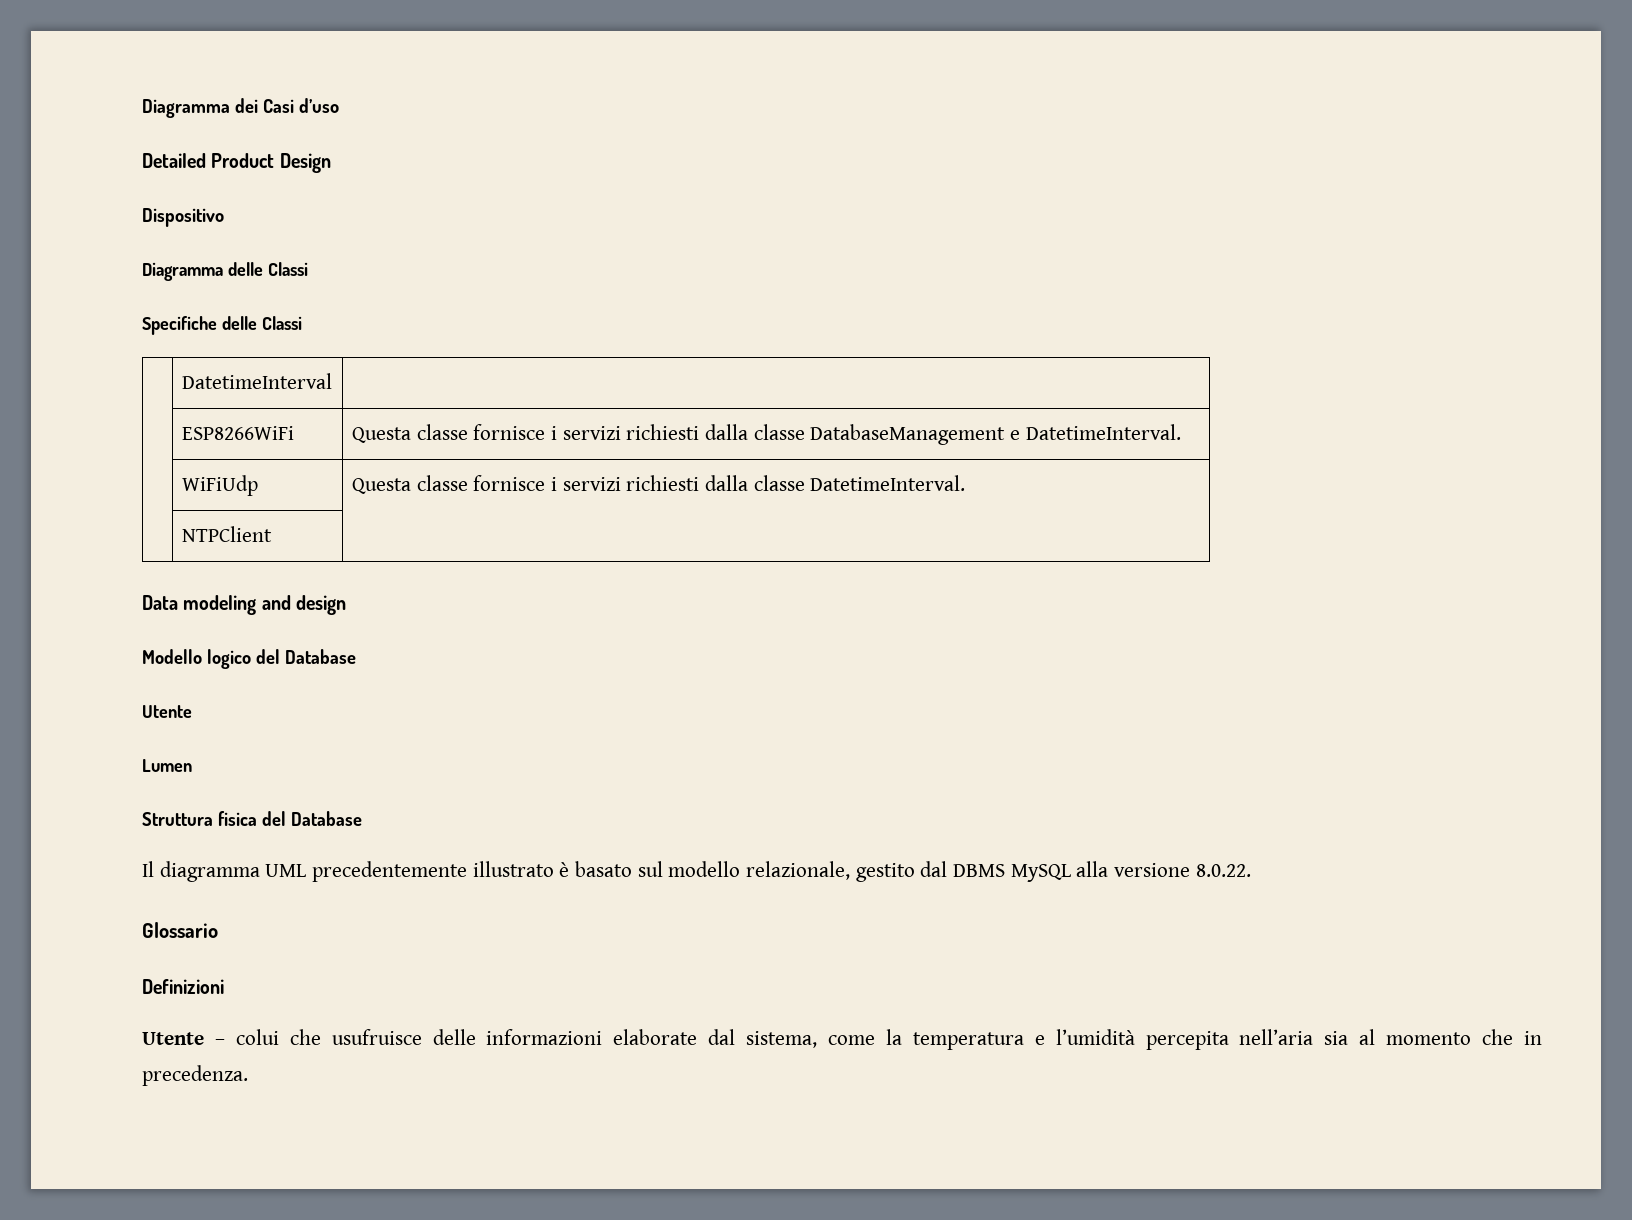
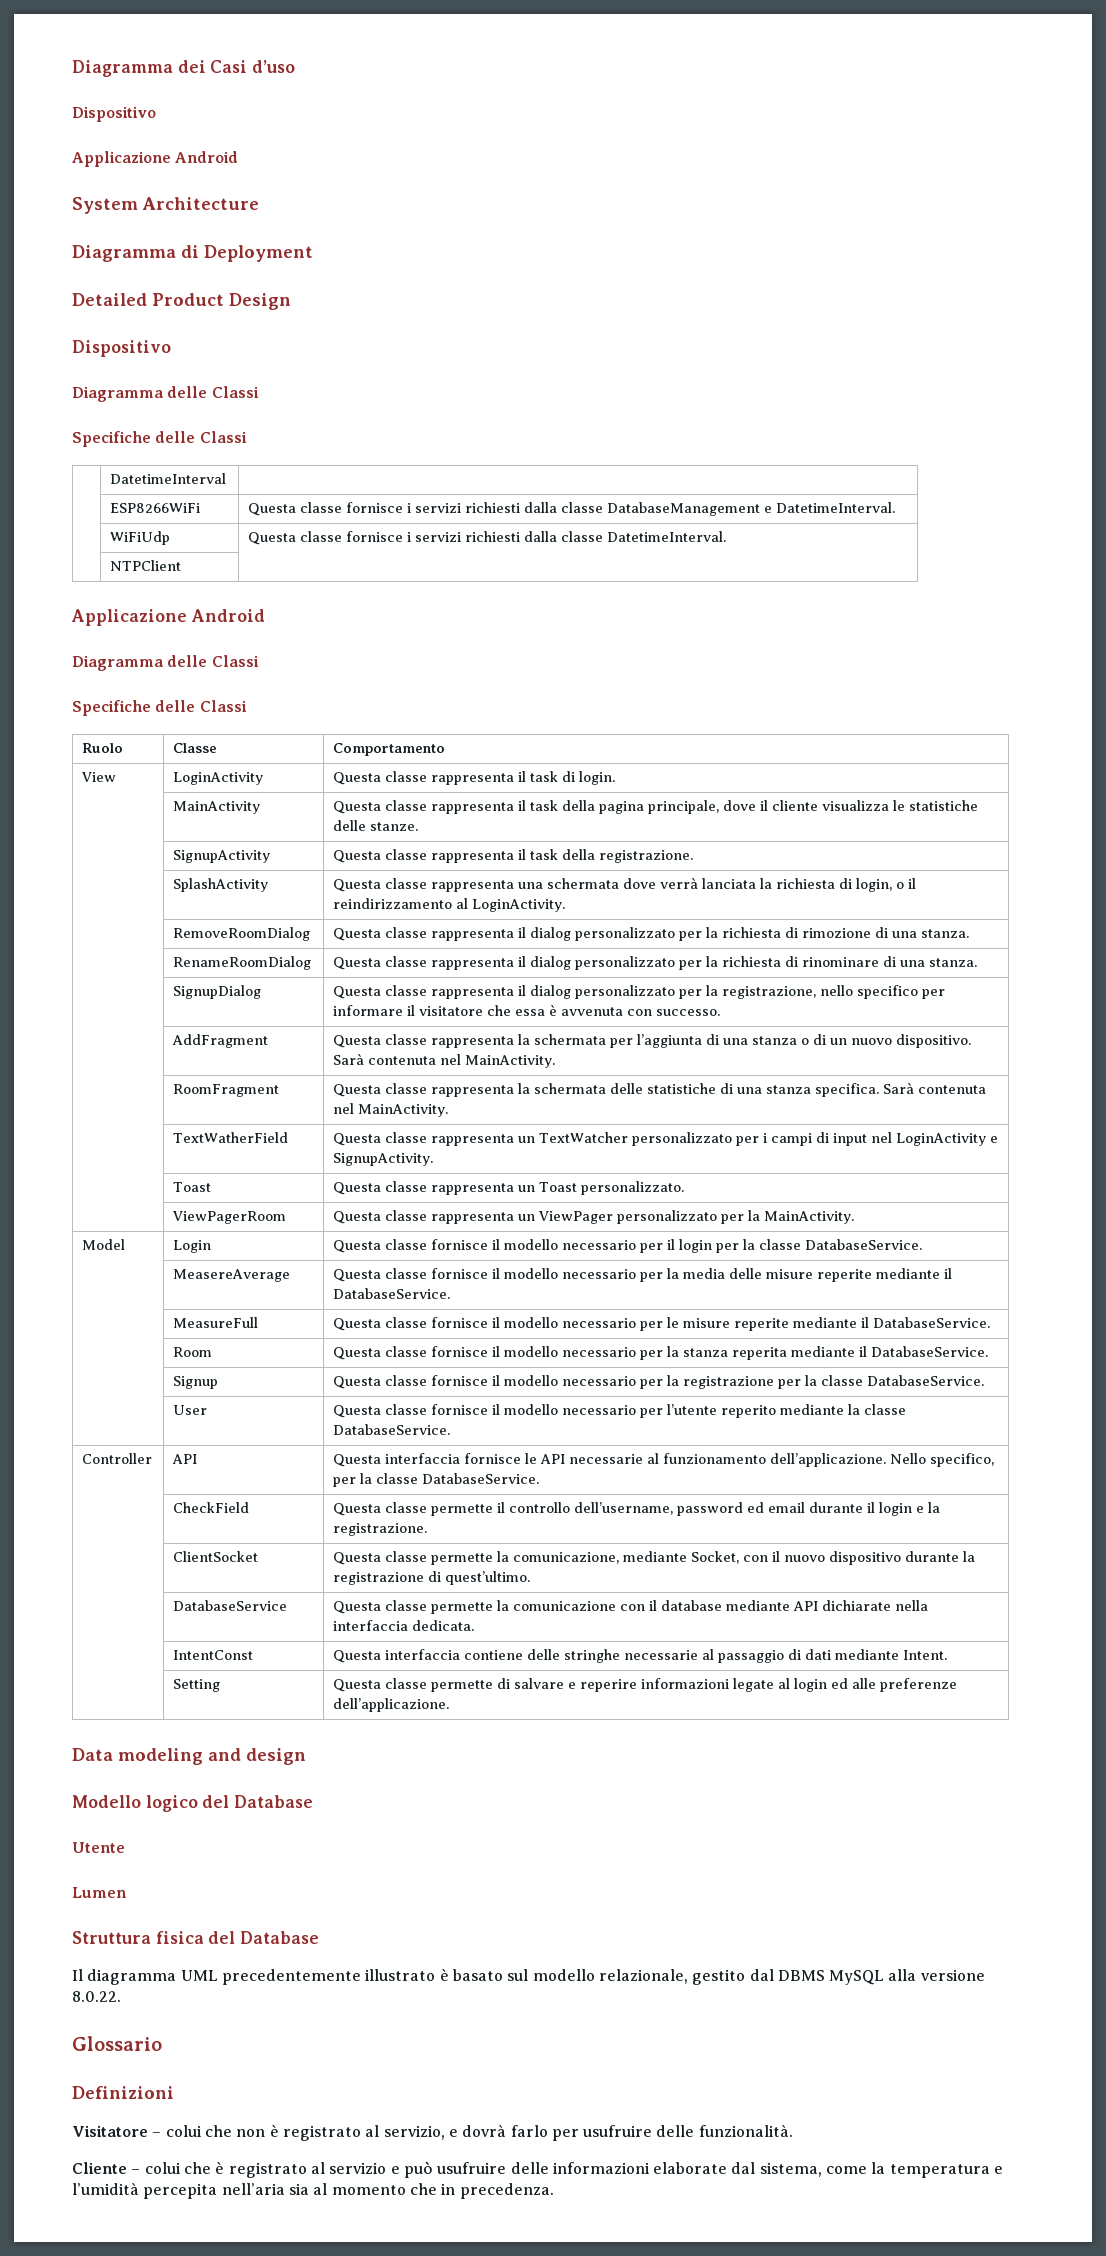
(339, 105) none -> [72,106,156,122] [72,151,239,167] [72,197,259,214] [72,245,313,262] // Dispositivo // Applicazione Android // System Architecture // Diagramma di Deployment
(272, 534) none -> [71,609,265,626] [72,655,259,671] [72,700,247,716] [82,743,124,753] [173,743,218,753] [333,743,446,756] [81,772,117,782] [173,772,264,785] [333,771,616,785] [173,801,261,814] [333,800,979,814] [333,820,419,831] [173,850,271,863] [333,849,694,863] [173,878,269,892] [333,877,917,892] [333,898,566,912] [173,927,311,941] [333,927,970,941] [173,956,312,970] [333,956,978,970] [173,985,262,999] [333,985,946,999] [333,1004,721,1016] [172,1034,269,1048] [333,1034,972,1048] [333,1053,556,1068] [173,1084,280,1097] [333,1082,987,1097] [333,1103,449,1117] [173,1132,289,1143] [333,1132,999,1146] [333,1153,434,1166] [173,1182,212,1192] [333,1181,685,1195] [172,1211,287,1224] [333,1210,855,1224] [82,1239,126,1250] [173,1240,212,1253] [333,1239,923,1253] [173,1269,291,1282] [333,1268,953,1282] [333,1288,451,1299] [173,1317,259,1328] [333,1317,991,1331] [173,1347,213,1357] [333,1346,989,1360] [173,1376,219,1389] [333,1375,985,1389] [173,1405,208,1415] [333,1404,907,1418] [333,1424,451,1435] [82,1453,153,1464] [172,1454,198,1464] [333,1453,995,1467] [333,1473,540,1487] [173,1502,250,1513] [333,1502,941,1516] [333,1523,428,1536] [173,1551,259,1562] [333,1551,976,1565] [333,1571,531,1585] [173,1600,288,1611] [333,1600,929,1614] [333,1620,475,1631] [173,1650,254,1660] [333,1649,948,1663] [173,1679,221,1692] [333,1678,958,1692] [333,1698,450,1712] // Applicazione Android // Diagramma delle Classi // Specifiche delle Classi // Ruolo | Classe | Comportamento // View | LoginActivity | Questa classe rappresenta il task di login. // | MainActivity | Questa classe rappresenta il task della pagina principale, dove il cliente visualizza le statistiche delle stanze. // | SignupActivity | Questa classe rappresenta il task della registrazione. // | SplashActivity | Questa classe rappresenta una schermata dove verrà lanciata la richiesta di login, o il reindirizzamento al LoginActivity. // | RemoveRoomDialog | Questa classe rappresenta il dialog personalizzato per la richiesta di rimozione di una stanza. // | RenameRoomDialog | Questa classe rappresenta il dialog personalizzato per la richiesta di rinominare di una stanza. // | SignupDialog | Questa classe rappresenta il dialog personalizzato per la registrazione, nello specifico per informare il visitatore che essa è avvenuta con successo. // | AddFragment | Questa classe rappresenta la schermata per l’aggiunta di una stanza o di un nuovo dispositivo. Sarà contenuta nel MainActivity. // | RoomFragment | Questa classe rappresenta la schermata delle statistiche di una stanza specifica. Sarà contenuta nel MainActivity. // | TextWatherField | Questa classe rappresenta un TextWatcher personalizzato per i campi di input nel LoginActivity e SignupActivity. // | Toast | Questa classe rappresenta un Toast personalizzato. // | ViewPagerRoom | Questa classe rappresenta un ViewPager personalizzato per la MainActivity. // Model | Login | Questa classe fornisce il modello necessario per il login per la classe DatabaseService. // | MeasereAverage | Questa classe fornisce il modello necessario per la media delle misure reperite mediante il DatabaseService. // | MeasureFull | Questa classe fornisce il modello necessario per le misure reperite mediante il DatabaseService. // | Room | Questa classe fornisce il modello necessario per la stanza reperita mediante il DatabaseService. // | Signup | Questa classe fornisce il modello necessario per la registrazione per la classe DatabaseService. // | User | Questa classe fornisce il modello necessario per l’utente reperito mediante la classe DatabaseService. // Controller | API | Questa interfaccia fornisce le API necessarie al funzionamento dell’applicazione. Nello specifico, per la classe DatabaseService. // | CheckField | Questa classe permette il controllo dell’username, password ed email durante il login e la registrazione. // | ClientSocket | Questa classe permette la comunicazione, mediante Socket, con il nuovo dispositivo durante la registrazione di quest’ultimo. // | DatabaseService | Questa classe permette la comunicazione con il database mediante API dichiarate nella interfaccia dedicata. // | IntentConst | Questa interfaccia contiene delle stringhe necessarie al passaggio di dati mediante Intent. // | Setting | Questa classe permette di salvare e reperire informazioni legate al login ed alle preferenze dell’applicazione.
[142,1029,422,1045] Utente – colui che usufruisce -> [72,2124,793,2141] [72,2161,507,2178] Visitatore – colui che non è registrato al servizio, e dovrà farlo per usufruire delle funzionalità. // Cliente – colui che è registrato al servizio e può usufruire

